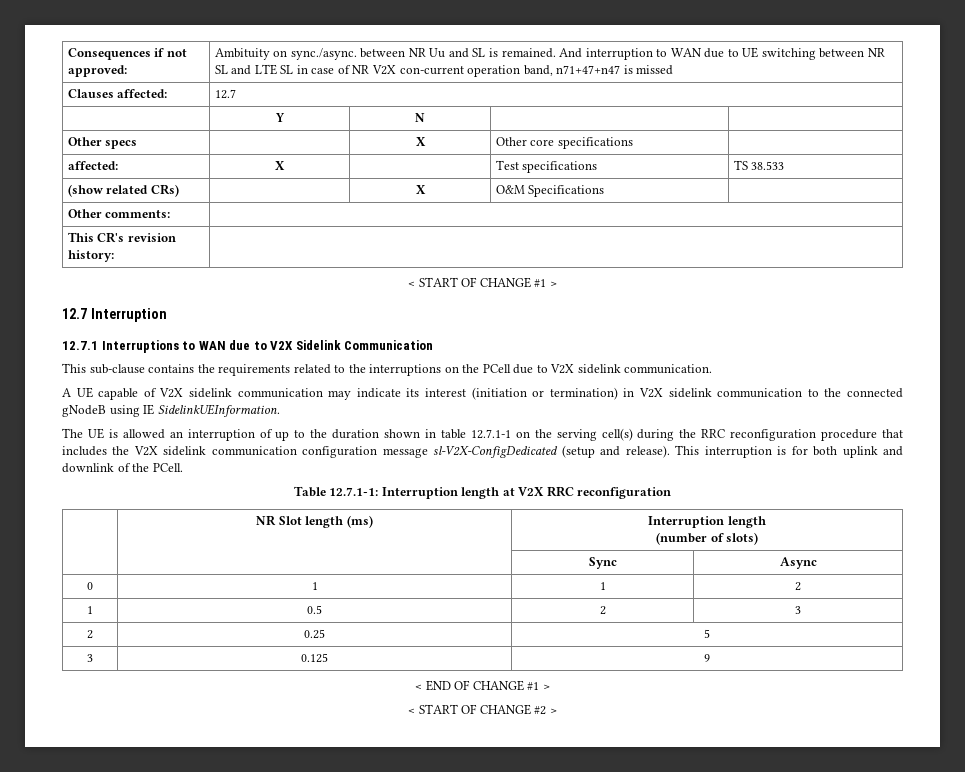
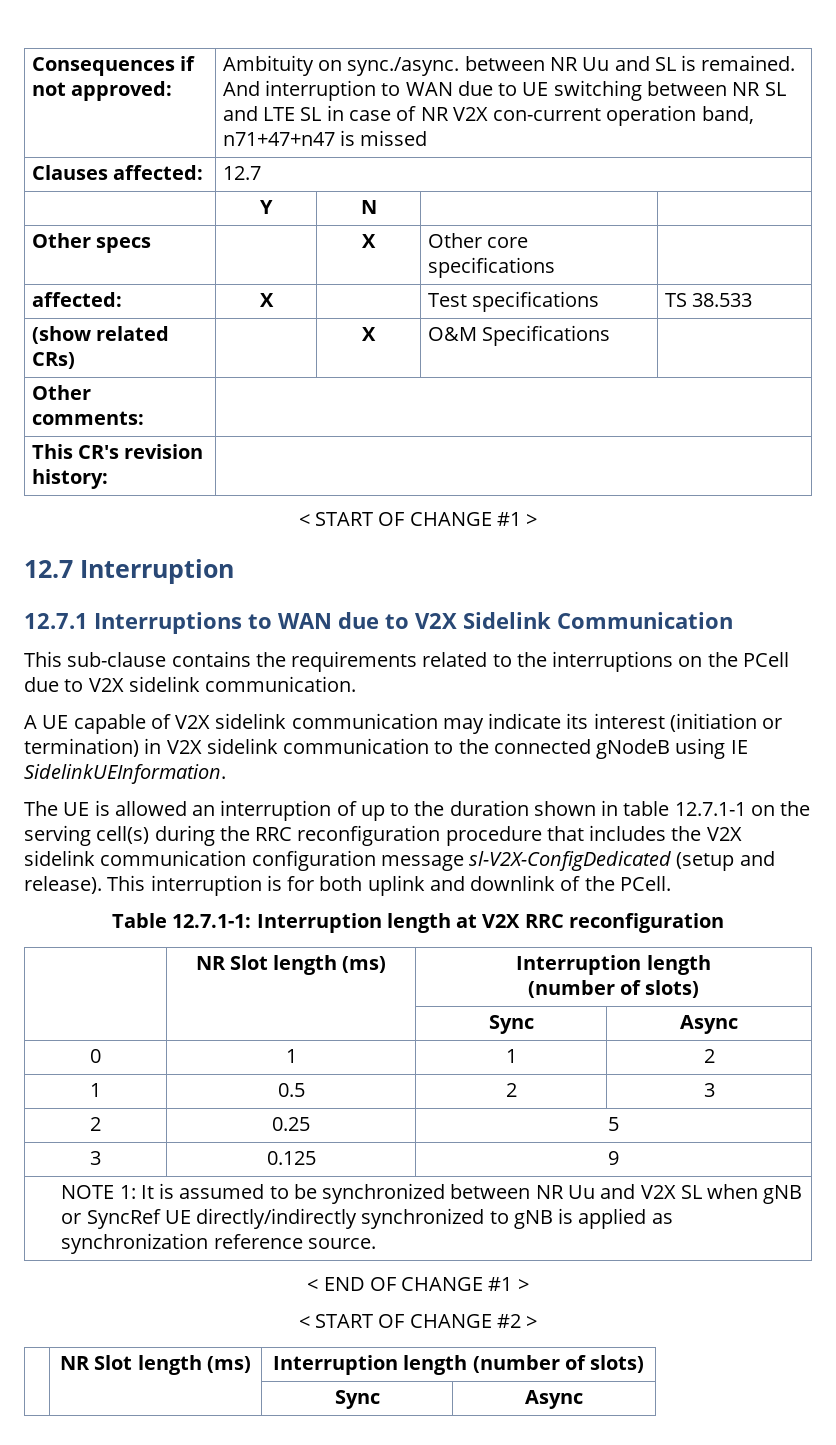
(710, 658) none -> [61,1183,803,1204] [61,1208,673,1229] [61,1233,376,1254] // NOTE 1: It is assumed to be synchronized between NR Uu and V2X SL when gNB or SyncRef UE directly/indirectly synchronized to gNB is applied as synchronization reference source.
(557, 711) none -> [60,1355,251,1375] [272,1355,645,1375] [334,1390,380,1409] [525,1390,583,1409] // | NR Slot length (ms) | Interruption length (number of slots) // | | Sync | Async

